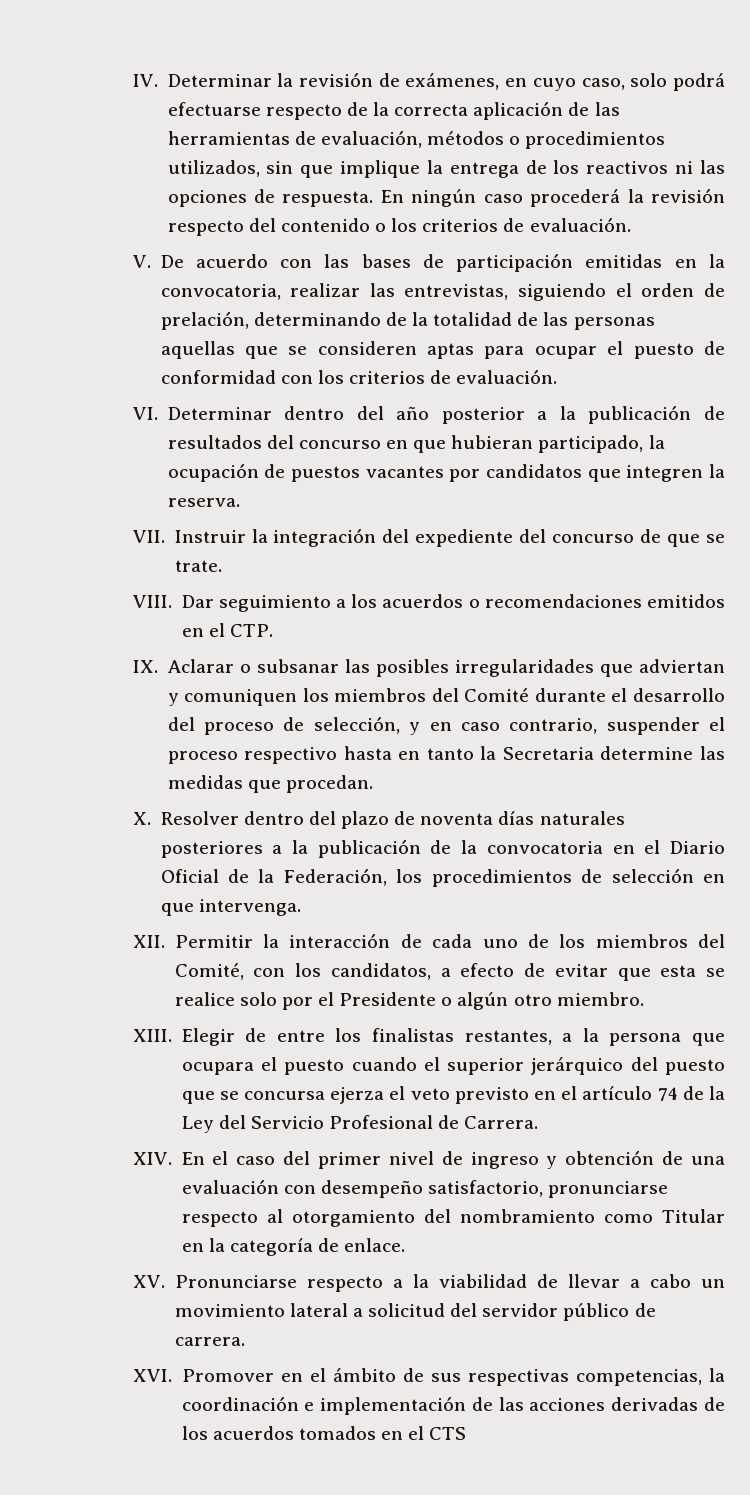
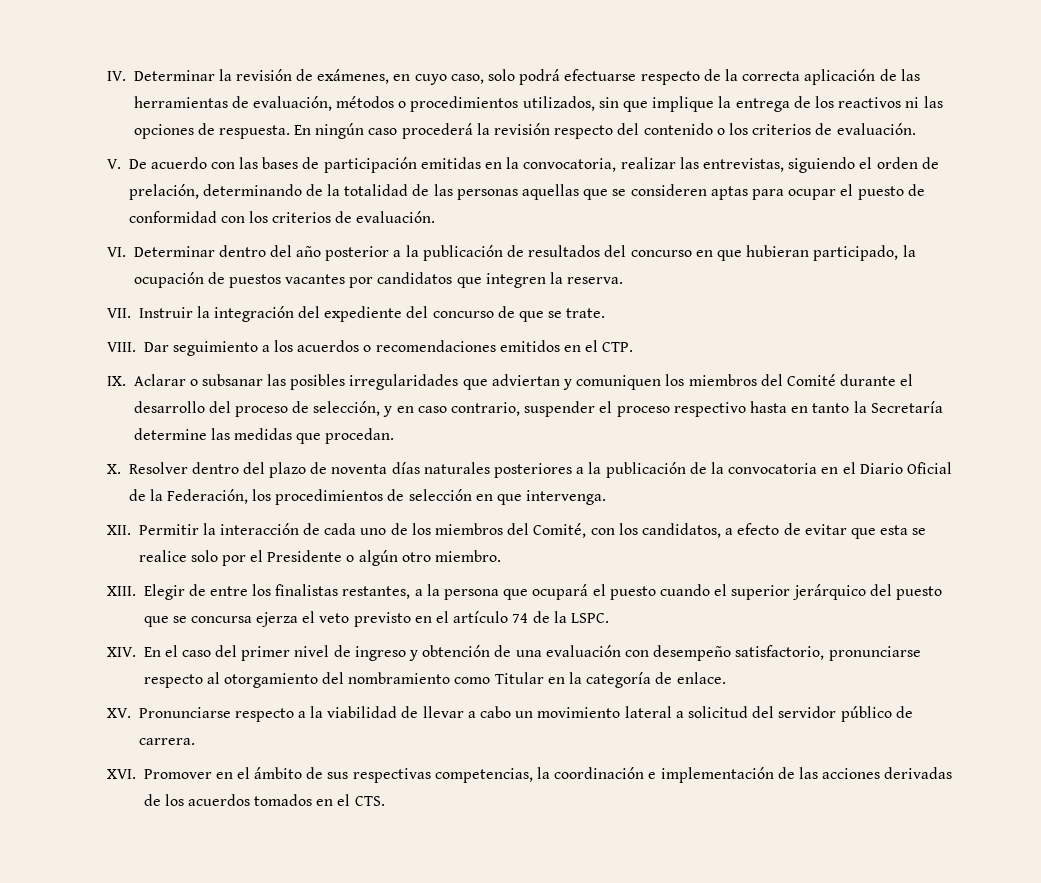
[502,747,594,760] Secretaria -> [870,401,943,413] Secretaría
[181,1062,254,1075] ocupara -> [532,584,589,600] ocupará
[181,1115,539,1133] Ley del Servicio Profesional de Carrera. -> [570,613,609,623] LSPC.
[429,1427,467,1440] CTS -> [354,796,385,806] CTS.

